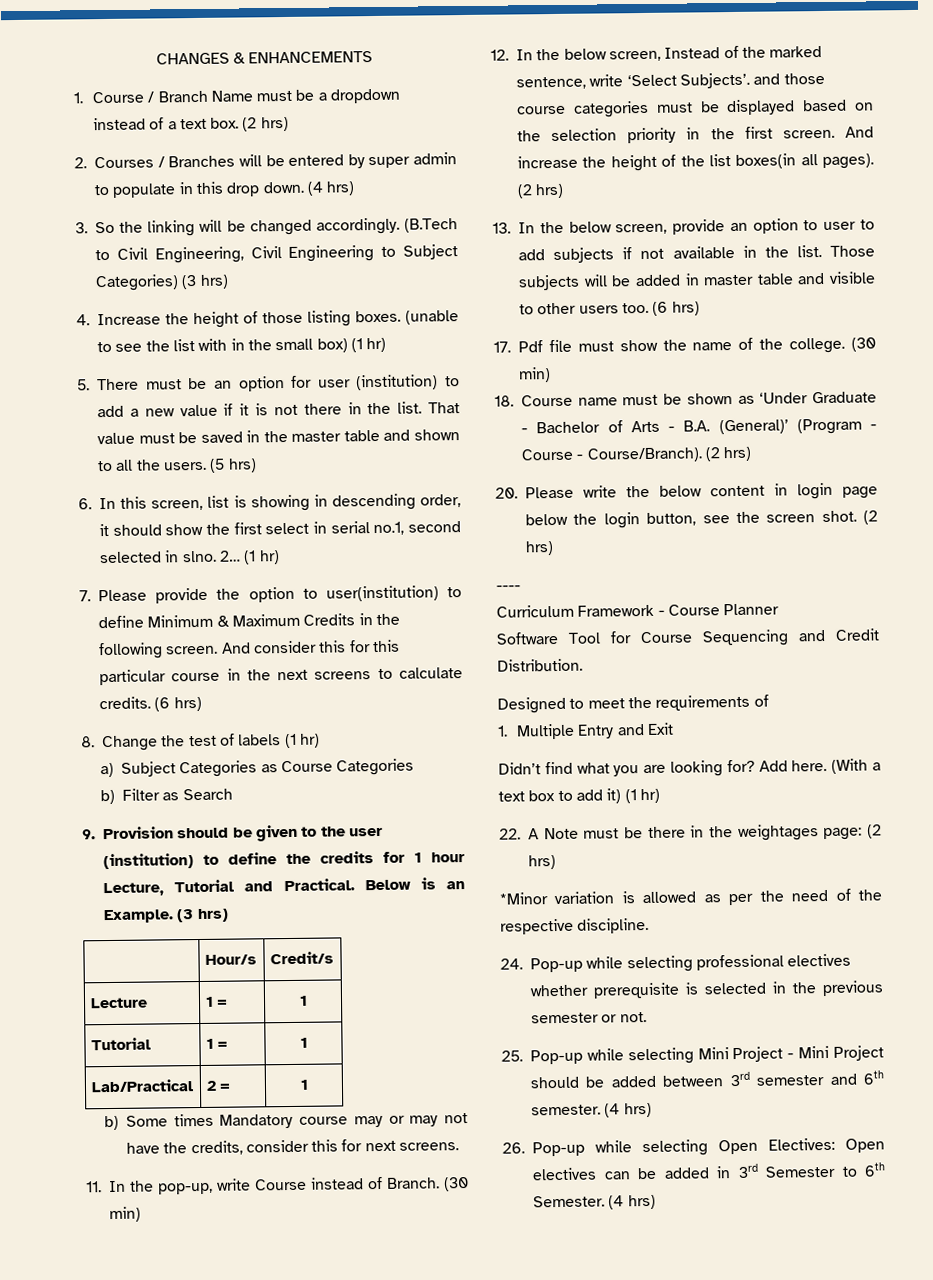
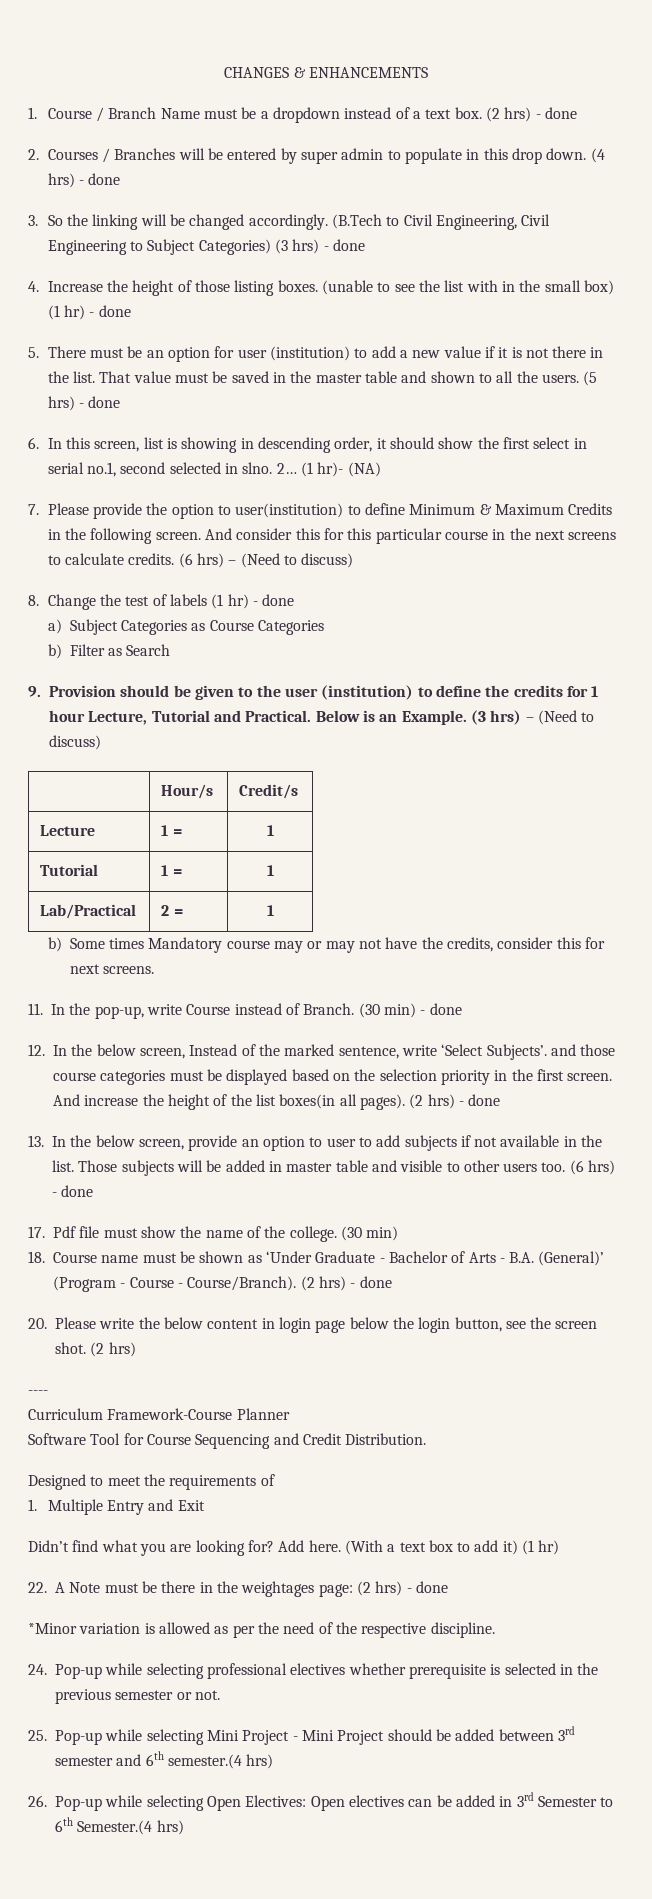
(289, 124) none -> [535,107,577,119] - done
(356, 188) none -> [79,173,121,185] - done
(229, 281) none -> [323,239,365,251] - done
(387, 345) none -> [89,305,131,317] - done
(257, 465) none -> [79,396,121,408] - done
[258,550,280,565] hr) -> [317,462,381,477] hr)- (NA)
(202, 704) none -> [228,553,354,568] – (Need to discuss)
(320, 740) none -> [252,594,295,606] - done
(229, 915) none -> [525,710,595,725] [49,735,101,750] – (Need to discuss)
(141, 1214) none -> [420,1003,462,1015] - done
(565, 191) none -> [458,1094,501,1106] - done
(700, 308) none -> [52,1185,94,1197] - done
(753, 454) none -> [350,1276,392,1288] - done
[577,604,720,617] Framework - Course -> [107,1408,233,1420] Framework-Course
(556, 862) none -> [406,1581,448,1593] - done
[531,1103,621,1118] semester. (4 -> [167,1754,242,1769] semester.(4
[533,1195,625,1210] Semester. (4 -> [77,1820,153,1835] Semester.(4

